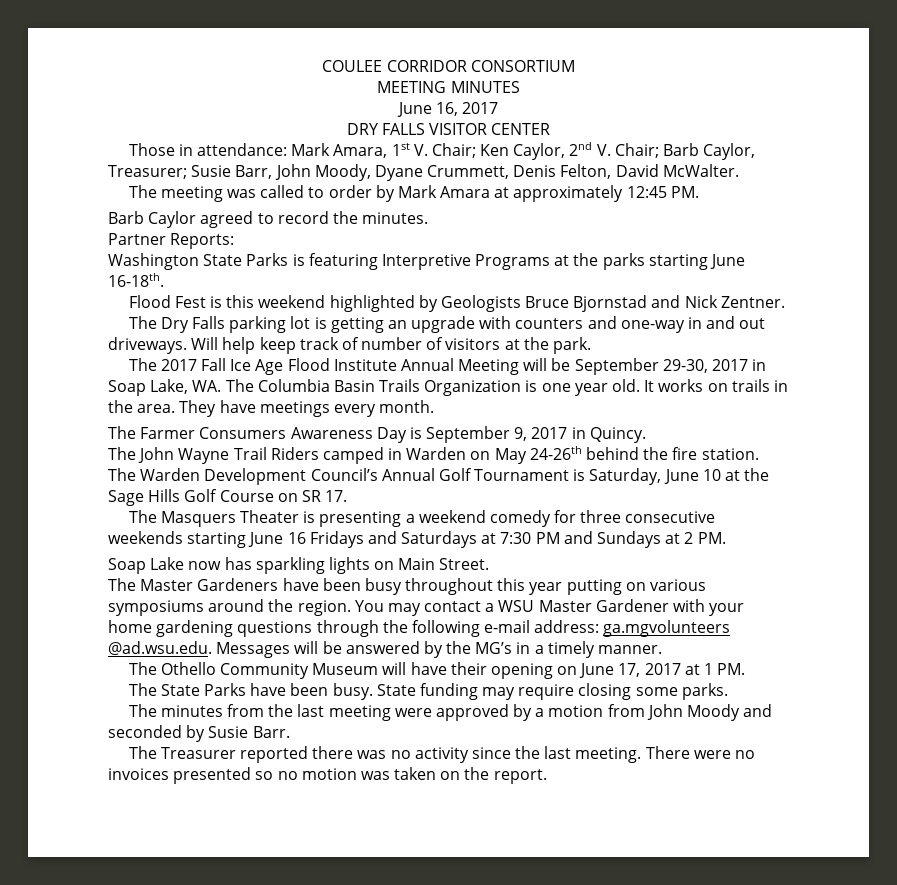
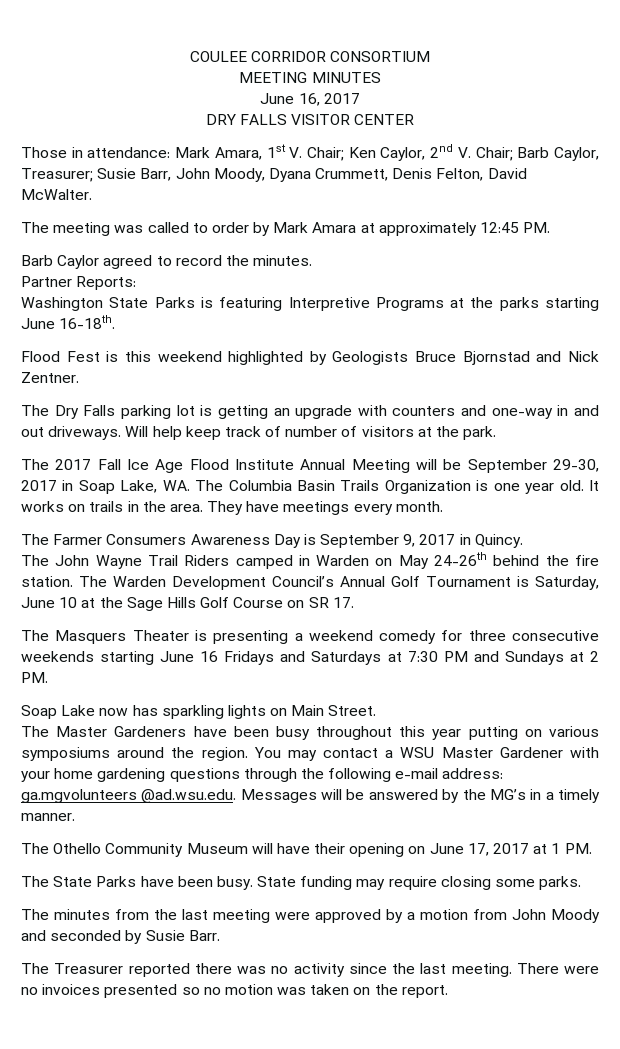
[374,165,423,181] Dyane -> [268,168,311,182] Dyana

